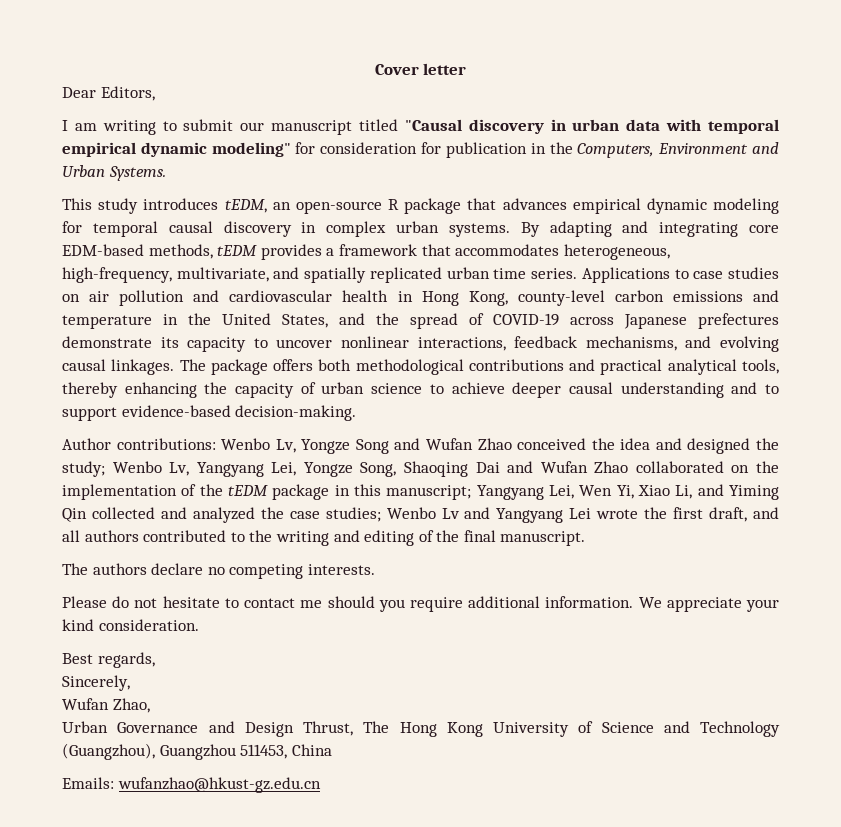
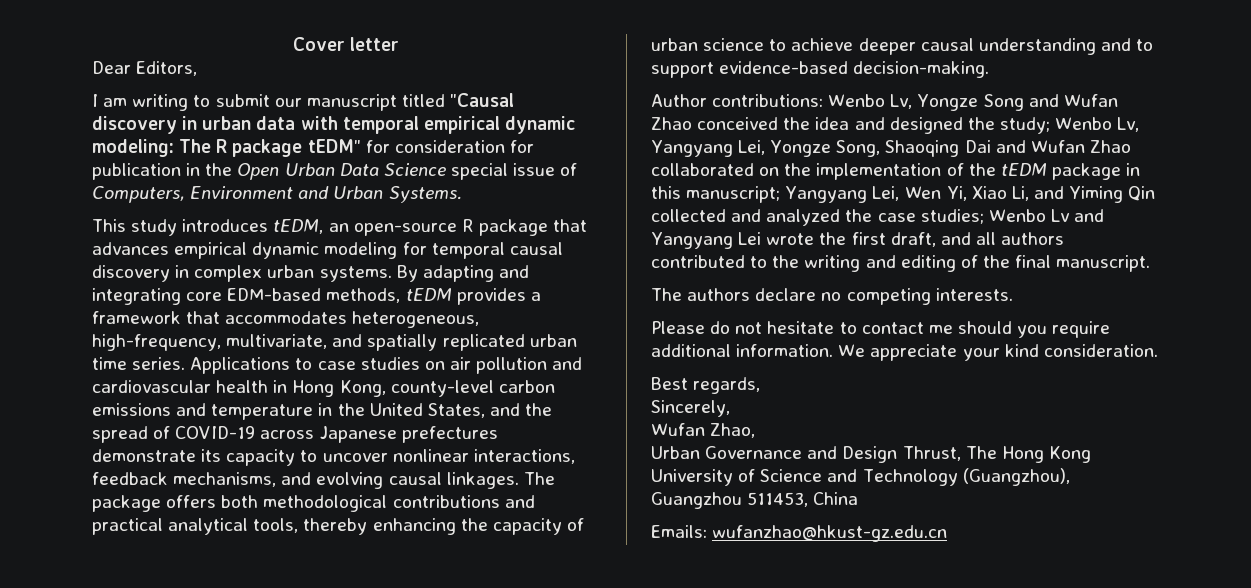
[211,142,291,157] modeling" -> [92,139,361,157] modeling: The R package tEDM"
(573, 148) none -> [237,163,578,180] Open Urban Data Science special issue of

